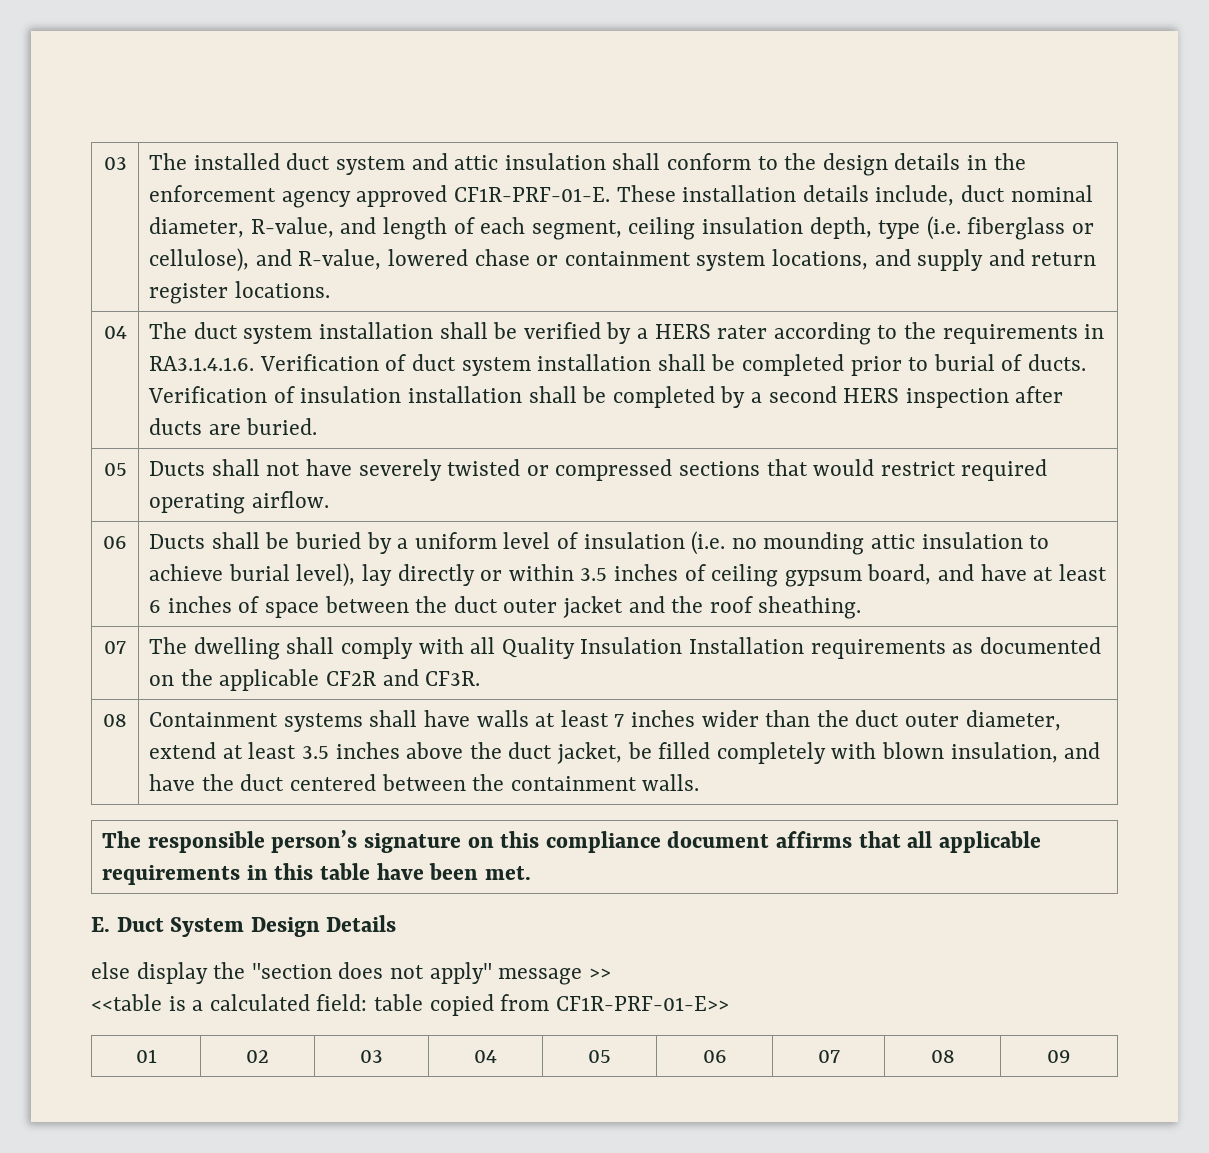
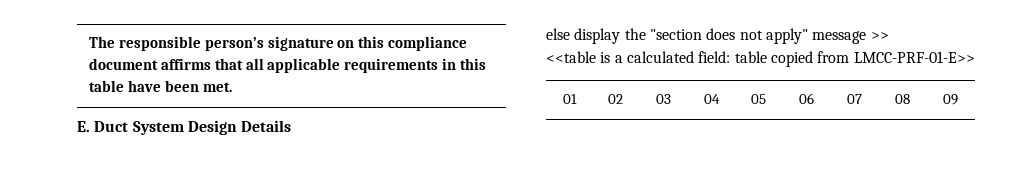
[103,157,127,170] [149,153,1026,176] [149,185,1093,208] [149,216,1095,240] [149,248,1097,272] [149,281,330,304] [103,326,127,339] [149,322,1105,345] [149,354,1087,376] [148,386,1064,408] [149,418,318,435] [103,463,127,476] [149,459,1048,481] [149,491,329,514] [103,536,127,549] [149,531,1050,555] [149,563,1107,587] [149,596,862,619] [104,641,126,654] [149,637,1101,660] [149,669,481,691] [103,714,127,727] [149,710,1061,732] [149,742,1101,764] [149,774,700,791] 03 | The installed duct system and attic insulation shall conform to the design details in the enforcement agency approved CF1R-PRF-01-E. These installation details include, duct nominal diameter, R-value, and length of each segment, ceiling insulation depth, type (i.e. fiberglass or cellulose), and R-value, lowered chase or containment system locations, and supply and return register locations. // 04 | The duct system installation shall be verified by a HERS rater according to the requirements in RA3.1.4.1.6. Verification of duct system installation shall be completed prior to burial of ducts. Verification of insulation installation shall be completed by a second HERS inspection after ducts are buried. // 05 | Ducts shall not have severely twisted or compressed sections that would restrict required operating airflow. // 06 | Ducts shall be buried by a uniform level of insulation (i.e. no mounding attic insulation to achieve burial level), lay directly or within 3.5 inches of ceiling gypsum board, and have at least 6 inches of space between the duct outer jacket and the roof sheathing. // 07 | The dwelling shall comply with all Quality Insulation Installation requirements as documented on the applicable CF2R and CF3R. // 08 | Containment systems shall have walls at least 7 inches wider than the duct outer diameter, extend at least 3.5 inches above the duct jacket, be filled completely with blown insulation, and have the duct centered between the containment walls. // -> (88, 42) none
[555,996,729,1011] CF1R-PRF-01-E>> -> [853,51,975,63] LMCC-PRF-01-E>>

